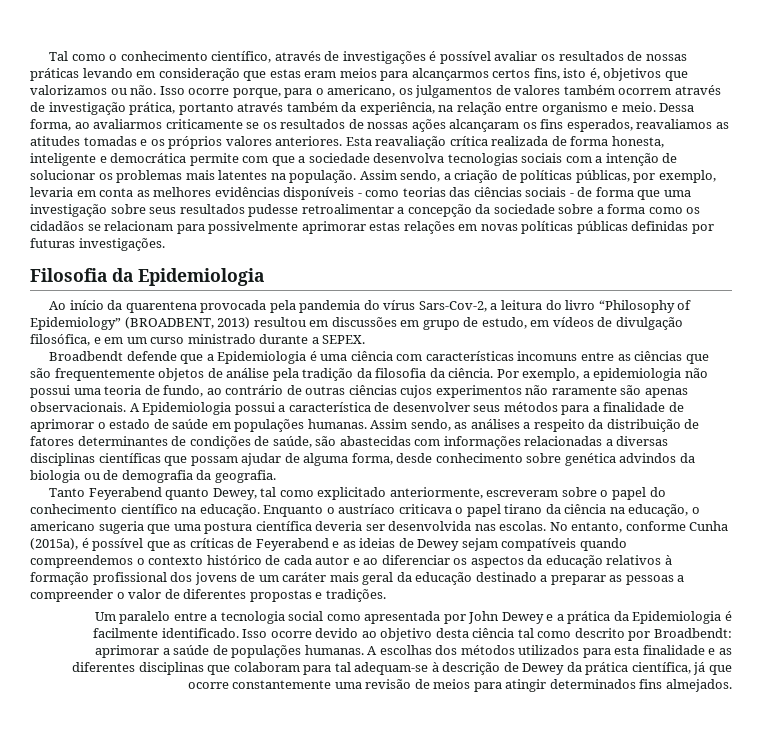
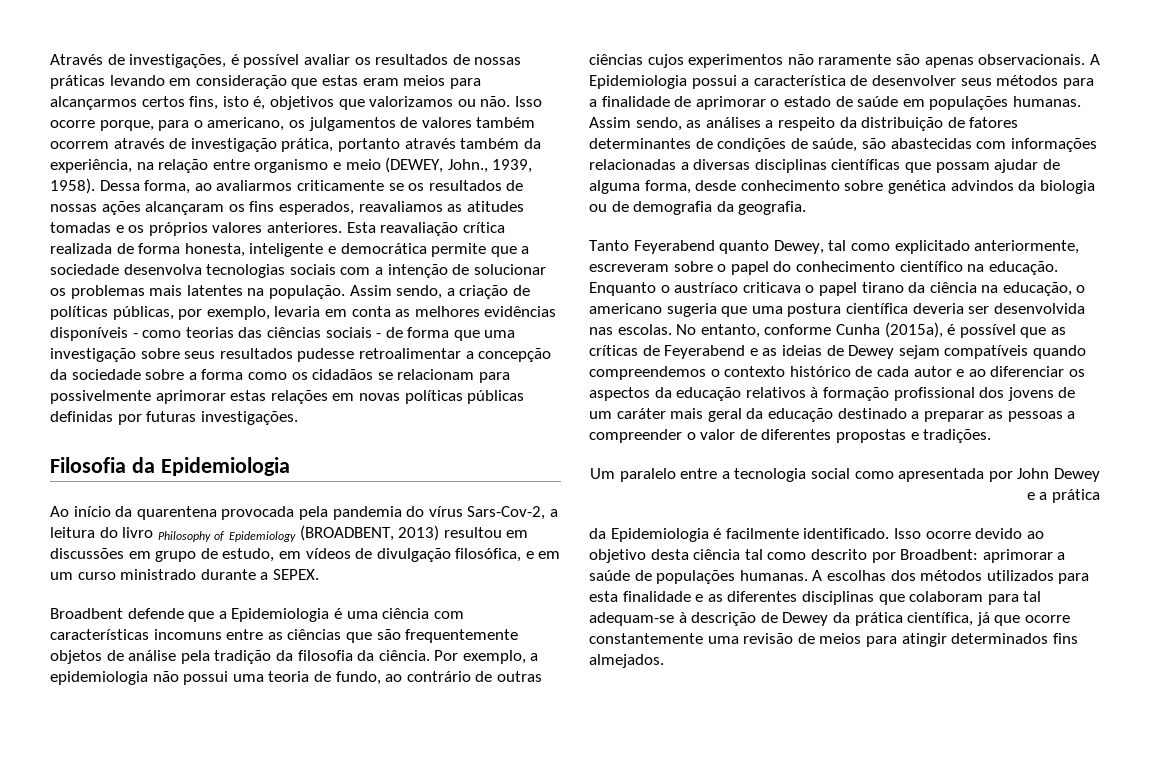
[49,51,426,64] Tal como o conhecimento científico, através de investigações -> [50,54,227,68] Através de investigações,
[621,102,656,112] meio. -> [345,157,533,173] [50,178,95,194] meio (DEWEY, John., 1939, 1958).
[242,156,269,163] com -> (487, 250) none
[598,300,692,313] [30,317,121,330] “Philosophy of Epidemiology” -> [157,531,296,542] Philosophy of Epidemiology
[49,351,124,361] Broadbendt -> [50,608,123,619] Broadbent
(611, 617) none -> (1100, 496) //
[653,628,732,638] Broadbendt: -> [900,549,979,560] Broadbent:

